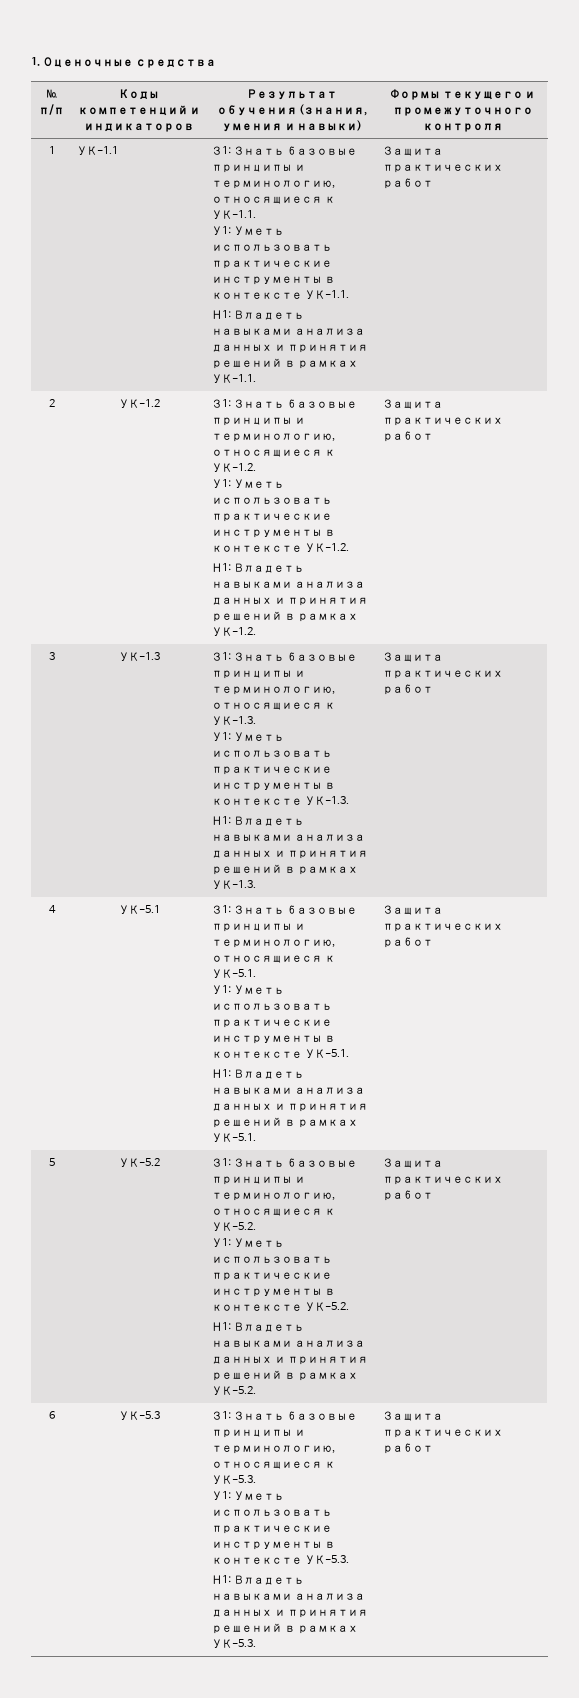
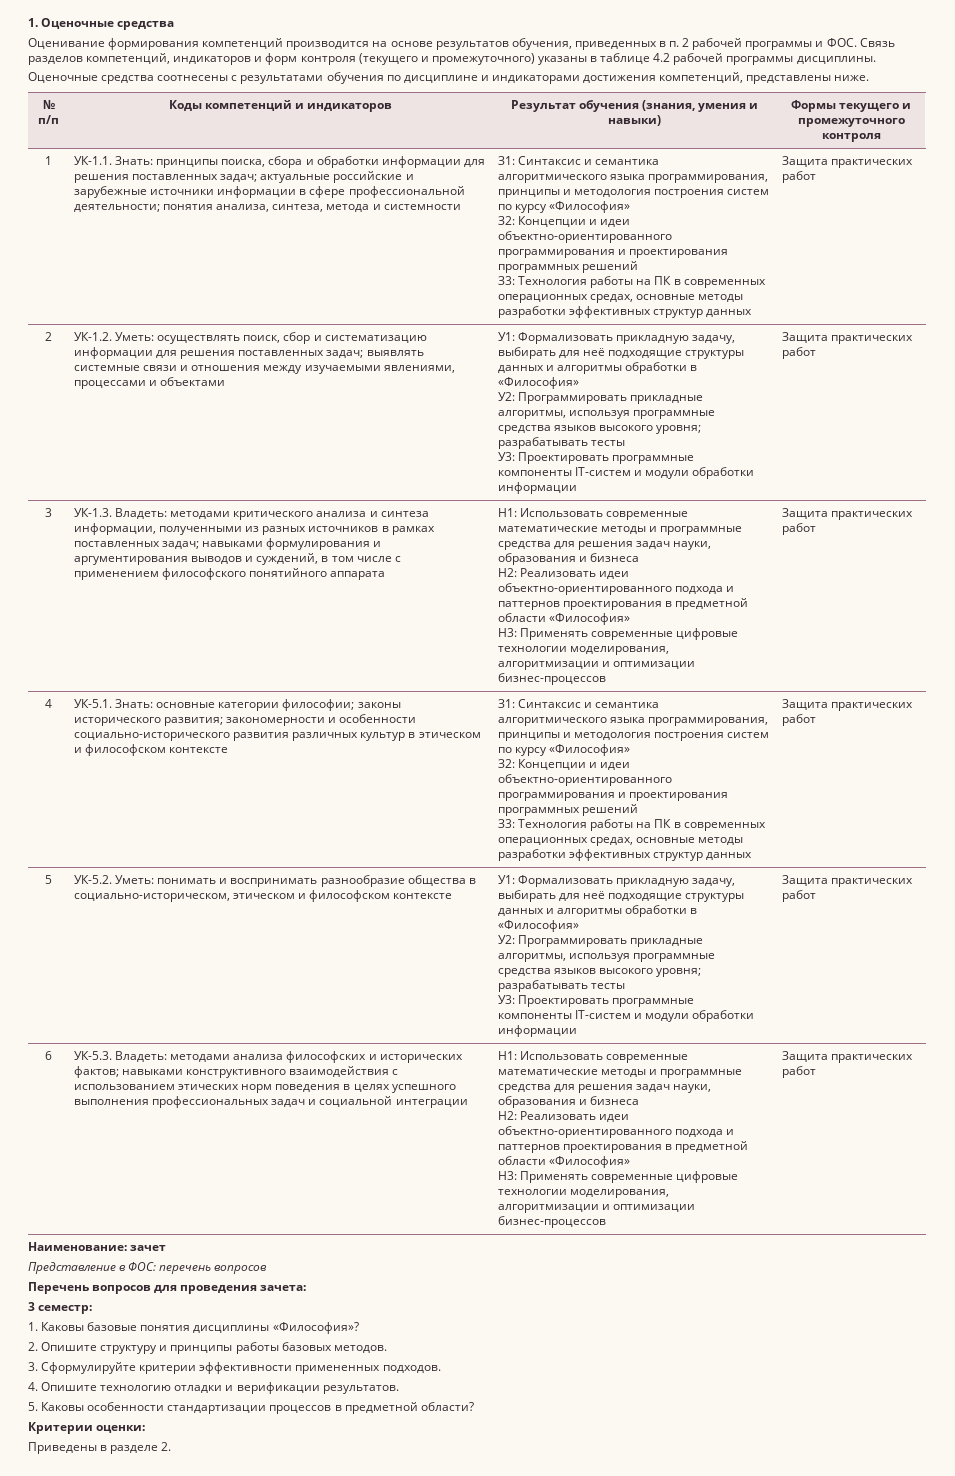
(216, 63) none -> [28,38,895,50] [28,53,876,65] [28,72,870,84] // Оценивание формирования компетенций производится на основе результатов обучения, приведенных в п. 2 рабочей программы и ФОС. Связь разделов компетенций, индикаторов и форм контроля (текущего и промежуточного) указаны в таблице 4.2 рабочей программы дисциплины. // Оценочные средства соотнесены с результатами обучения по дисциплине и индикаторами достижения компетенций, представлены ниже.
[77,146,119,156] [212,146,358,155] [212,164,306,173] [212,180,336,189] [212,196,336,204] [212,210,257,220] [212,226,285,236] [212,244,333,251] [212,260,333,269] [212,276,336,285] [212,290,350,300] [212,310,305,320] [212,328,366,335] [212,344,369,353] [212,358,359,369] [212,374,257,384] [383,146,444,156] [383,164,504,173] [383,178,434,189] [48,399,55,407] [118,399,160,409] [212,399,358,408] [212,417,306,426] [212,433,336,442] [212,449,336,457] [212,463,257,473] [212,479,285,489] [212,497,333,504] [212,513,333,522] [212,529,336,538] [212,543,350,553] [212,563,305,573] [212,581,366,588] [212,597,369,606] [212,611,359,622] [212,627,257,637] [383,399,444,409] [383,417,504,426] [383,431,434,442] [48,652,55,660] [118,652,160,662] [212,652,358,661] [212,670,306,679] [212,686,336,695] [212,702,336,710] [212,716,257,726] [212,732,285,742] [212,750,333,757] [212,766,333,775] [212,782,336,791] [212,796,350,806] [212,816,305,826] [212,834,366,841] [212,850,369,859] [212,864,359,875] [212,880,257,890] [383,652,444,662] [383,670,504,679] [383,684,434,695] [48,905,56,913] [118,905,160,915] [212,905,358,914] [212,923,306,932] [212,939,336,948] [212,955,336,963] [212,969,257,979] [212,985,285,995] [212,1003,333,1010] [212,1019,333,1028] [212,1035,336,1044] [212,1049,350,1059] [212,1069,305,1079] [212,1087,366,1094] [212,1103,369,1112] [212,1117,359,1128] [212,1133,257,1143] [383,905,444,915] [383,923,504,932] [383,937,434,948] [48,1158,55,1166] [118,1158,160,1168] [212,1158,358,1167] [212,1176,306,1185] [212,1192,336,1201] [212,1208,336,1216] [212,1222,257,1232] [212,1238,285,1248] [212,1256,333,1263] [212,1272,333,1281] [212,1288,336,1297] [212,1302,350,1312] [212,1322,305,1332] [212,1340,366,1347] [212,1356,369,1365] [212,1370,359,1381] [212,1386,257,1396] [383,1158,444,1168] [383,1176,504,1185] [383,1190,434,1201] [48,1411,55,1419] [118,1411,160,1421] [212,1411,358,1420] [212,1429,306,1438] [212,1445,336,1454] [212,1461,336,1469] [212,1475,257,1485] [212,1491,285,1501] [212,1509,333,1516] [212,1525,333,1534] [212,1541,336,1550] [212,1555,350,1565] [212,1575,305,1585] [212,1593,366,1600] [212,1609,369,1618] [212,1623,359,1634] [212,1639,257,1649] [383,1411,444,1421] [383,1429,504,1438] [383,1443,434,1454] УК-1.1 | З1: Знать базовые принципы и терминологию, относящиеся к УК-1.1. // У1: Уметь использовать практические инструменты в контексте УК-1.1. // Н1: Владеть навыками анализа данных и принятия решений в рамках УК-1.1. | Защита практических работ // 2 | УК-1.2 | З1: Знать базовые принципы и терминологию, относящиеся к УК-1.2. // У1: Уметь использовать практические инструменты в контексте УК-1.2. // Н1: Владеть навыками анализа данных и принятия решений в рамках УК-1.2. | Защита практических работ // 3 | УК-1.3 | З1: Знать базовые принципы и терминологию, относящиеся к УК-1.3. // У1: Уметь использовать практические инструменты в контексте УК-1.3. // Н1: Владеть навыками анализа данных и принятия решений в рамках УК-1.3. | Защита практических работ // 4 | УК-5.1 | З1: Знать базовые принципы и терминологию, относящиеся к УК-5.1. // У1: Уметь использовать практические инструменты в контексте УК-5.1. // Н1: Владеть навыками анализа данных и принятия решений в рамках УК-5.1. | Защита практических работ // 5 | УК-5.2 | З1: Знать базовые принципы и терминологию, относящиеся к УК-5.2. // У1: Уметь использовать практические инструменты в контексте УК-5.2. // Н1: Владеть навыками анализа данных и принятия решений в рамках УК-5.2. | Защита практических работ // 6 | УК-5.3 | З1: Знать базовые принципы и терминологию, относящиеся к УК-5.3. // У1: Уметь использовать практические инструменты в контексте УК-5.3. // Н1: Владеть навыками анализа данных и принятия решений в рамках УК-5.3. | Защита практических работ -> [74,156,485,168] [74,171,414,183] [74,186,465,198] [74,204,461,212] [498,156,660,165] [498,174,769,183] [498,189,770,198] [498,201,631,213] [498,216,631,227] [498,231,673,243] [498,249,729,258] [498,261,639,273] [498,276,766,288] [498,294,744,303] [498,306,753,318] [782,156,914,168] [782,171,817,183] [45,332,52,341] [74,332,427,344] [74,347,424,359] [74,365,455,374] [74,377,226,389] [498,332,736,344] [498,347,745,359] [498,362,698,374] [498,377,580,389] [498,392,704,404] [498,410,716,419] [498,425,702,434] [498,437,626,449] [498,452,695,464] [498,467,755,479] [498,482,578,494] [782,332,914,344] [782,347,817,359] [45,508,52,517] [74,508,429,520] [74,523,435,535] [74,538,382,550] [74,553,401,565] [74,568,386,580] [498,508,689,520] [498,526,743,535] [498,541,712,550] [498,553,640,565] [498,568,630,579] [498,583,735,595] [498,598,749,610] [498,613,631,625] [498,628,739,640] [498,646,670,655] [498,661,696,670] [498,673,607,685] [782,508,914,520] [782,523,817,535] [45,699,52,708] [74,699,401,711] [74,714,417,726] [74,732,481,741] [74,744,229,756] [498,699,660,708] [498,717,769,726] [498,732,770,741] [498,744,631,756] [498,759,631,770] [498,774,673,786] [498,792,729,801] [498,804,639,816] [498,819,766,831] [498,837,744,846] [498,849,753,861] [782,699,914,711] [782,714,817,726] [45,875,52,884] [74,875,476,887] [74,890,453,902] [498,875,736,887] [498,890,745,902] [498,905,698,917] [498,920,580,932] [498,935,704,947] [498,953,716,962] [498,968,702,977] [498,980,626,992] [498,995,695,1007] [498,1010,755,1022] [498,1025,578,1037] [782,875,914,887] [782,890,817,902] [45,1051,52,1060] [74,1051,463,1063] [74,1066,399,1078] [74,1084,456,1093] [74,1096,468,1108] [498,1051,689,1063] [498,1069,743,1078] [498,1084,712,1093] [498,1096,640,1108] [498,1111,630,1122] [498,1126,735,1138] [498,1141,749,1153] [498,1156,631,1168] [498,1171,739,1183] [498,1189,670,1198] [498,1204,696,1213] [498,1216,607,1228] [782,1051,914,1063] [782,1066,817,1078] [28,1242,167,1251] [28,1262,268,1274] [28,1282,307,1294] [28,1302,93,1314] [28,1322,359,1334] [28,1342,387,1354] [28,1362,441,1374] [28,1382,399,1394] [28,1402,474,1414] [28,1422,146,1434] [28,1442,172,1454] УК-1.1. Знать: принципы поиска, сбора и обработки информации для решения поставленных задач; актуальные российские и зарубежные источники информации в сфере профессиональной деятельности; понятия анализа, синтеза, метода и системности | З1: Синтаксис и семантика алгоритмического языка программирования, принципы и методология построения систем по курсу «Философия» // З2: Концепции и идеи объектно-ориентированного программирования и проектирования программных решений // З3: Технология работы на ПК в современных операционных средах, основные методы разработки эффективных структур данных | Защита практических работ // 2 | УК-1.2. Уметь: осуществлять поиск, сбор и систематизацию информации для решения поставленных задач; выявлять системные связи и отношения между изучаемыми явлениями, процессами и объектами | У1: Формализовать прикладную задачу, выбирать для неё подходящие структуры данных и алгоритмы обработки в «Философия» // У2: Программировать прикладные алгоритмы, используя программные средства языков высокого уровня; разрабатывать тесты // У3: Проектировать программные компоненты IT-систем и модули обработки информации | Защита практических работ // 3 | УК-1.3. Владеть: методами критического анализа и синтеза информации, полученными из разных источников в рамках поставленных задач; навыками формулирования и аргументирования выводов и суждений, в том числе с применением философского понятийного аппарата | Н1: Использовать современные математические методы и программные средства для решения задач науки, образования и бизнеса // Н2: Реализовать идеи объектно-ориентированного подхода и паттернов проектирования в предметной области «Философия» // Н3: Применять современные цифровые технологии моделирования, алгоритмизации и оптимизации бизнес-процессов | Защита практических работ // 4 | УК-5.1. Знать: основные категории философии; законы исторического развития; закономерности и особенности социально-исторического развития различных культур в этическом и философском контексте | З1: Синтаксис и семантика алгоритмического языка программирования, принципы и методология построения систем по курсу «Философия» // З2: Концепции и идеи объектно-ориентированного программирования и проектирования программных решений // З3: Технология работы на ПК в современных операционных средах, основные методы разработки эффективных структур данных | Защита практических работ // 5 | УК-5.2. Уметь: понимать и воспринимать разнообразие общества в социально-историческом, этическом и философском контексте | У1: Формализовать прикладную задачу, выбирать для неё подходящие структуры данных и алгоритмы обработки в «Философия» // У2: Программировать прикладные алгоритмы, используя программные средства языков высокого уровня; разрабатывать тесты // У3: Проектировать программные компоненты IT-систем и модули обработки информации | Защита практических работ // 6 | УК-5.3. Владеть: методами анализа философских и исторических фактов; навыками конструктивного взаимодействия с использованием этических норм поведения в целях успешного выполнения профессиональных задач и социальной интеграции | Н1: Использовать современные математические методы и программные средства для решения задач науки, образования и бизнеса // Н2: Реализовать идеи объектно-ориентированного подхода и паттернов проектирования в предметной области «Философия» // Н3: Применять современные цифровые технологии моделирования, алгоритмизации и оптимизации бизнес-процессов | Защита практических работ // Наименование: зачет // Представление в ФОС: перечень вопросов // Перечень вопросов для проведения зачета: // 3 семестр: // 1. Каковы базовые понятия дисциплины «Философия»? // 2. Опишите структуру и принципы работы базовых методов. // 3. Сформулируйте критерии эффективности примененных подходов. // 4. Опишите технологию отладки и верификации результатов. // 5. Каковы особенности стандартизации процессов в предметной области? // Критерии оценки: // Приведены в разделе 2.

